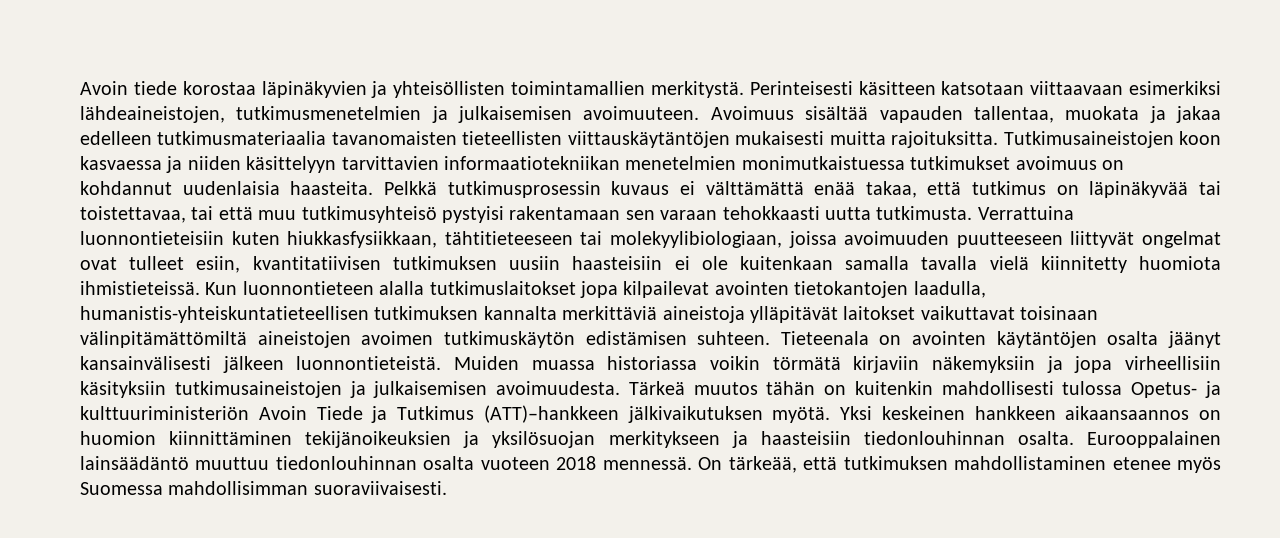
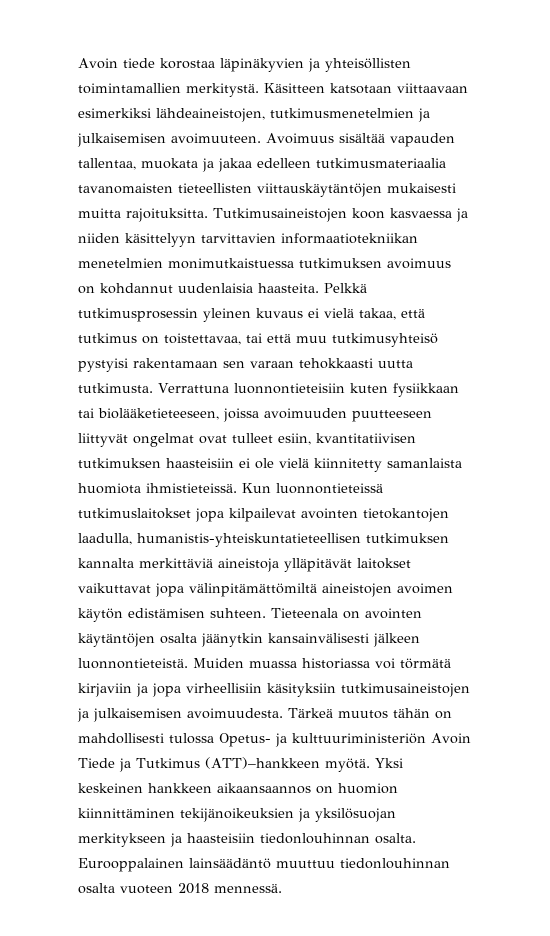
[749,81,936,95] Perinteisesti käsitteen -> [264,83,325,93] Käsitteen
[910,156,1011,170] tutkimukset -> [299,258,382,268] tutkimuksen
(601, 189) none -> [203,308,251,322] yleinen
[705,181,856,195] välttämättä enää -> [324,308,354,318] vielä
[1089,181,1221,198] läpinäkyvää tai -> (159, 340) none
[977,206,1074,220] Verrattuina -> [158,383,229,393] Verrattuna
[287,231,783,248] hiukkasfysiikkaan, tähtitieteeseen tai molekyylibiologiaan, -> [392,383,459,397] [78,408,219,420] fysiikkaan tai biolääketieteeseen,
[509,256,561,270] uusiin -> (161, 463) none
[739,256,978,270] kuitenkaan samalla tavalla -> (274, 463) none
(1127, 264) none -> [387,458,462,468] samanlaista
[242,281,425,295] luonnontieteen alalla -> [276,483,383,494] luonnontieteissä
[1020,306,1099,320] toisinaan -> [155,583,184,597] jopa
[443,331,575,348] tutkimuskäytön -> [78,608,123,622] käytön
[1168,331,1221,348] jäänyt -> [201,633,263,647] jäänytkin
[710,356,760,370] voikin -> [375,658,395,669] voi
[931,356,1035,373] näkemyksiin -> (132, 690) none
[854,381,933,395] kuitenkin -> (452, 715) none
[627,406,763,423] jälkivaikutuksen -> (320, 763) none
[698,456,1221,473] [80,481,447,495] On tärkeää, että tutkimuksen mahdollistaminen etenee myös Suomessa mahdollisimman suoraviivaisesti. -> (282, 888) none

